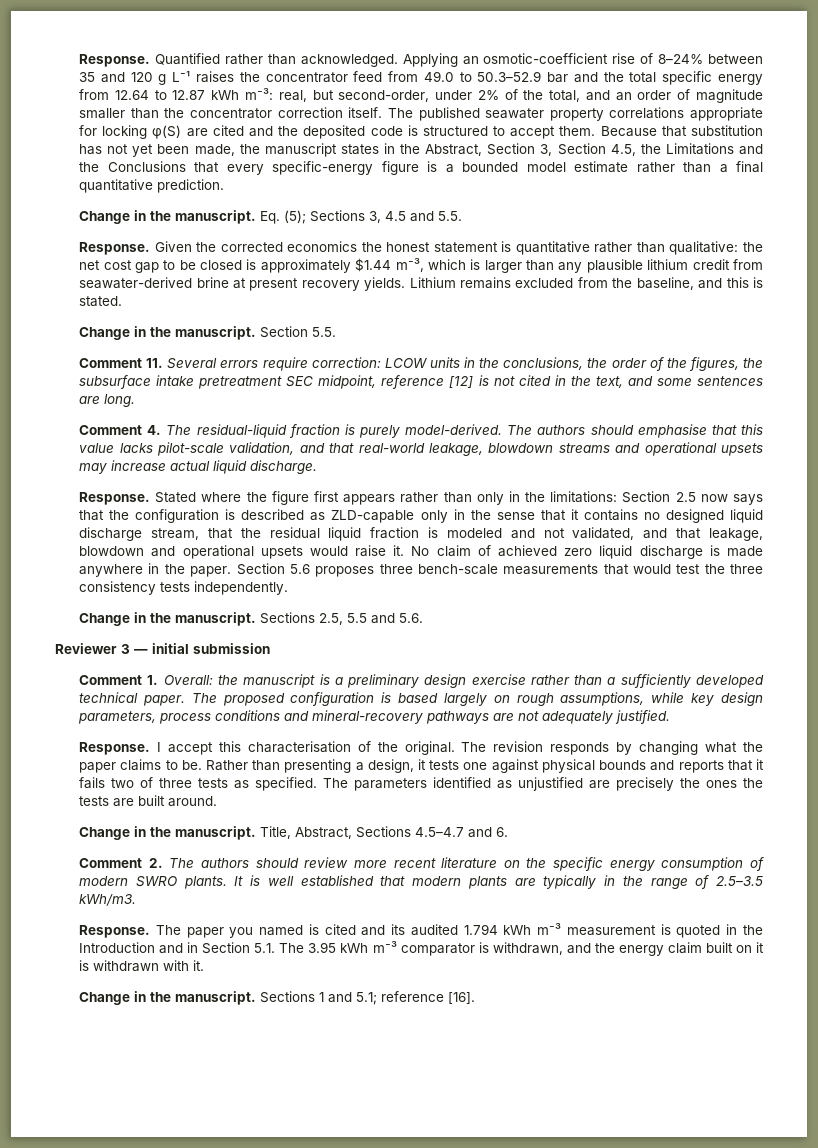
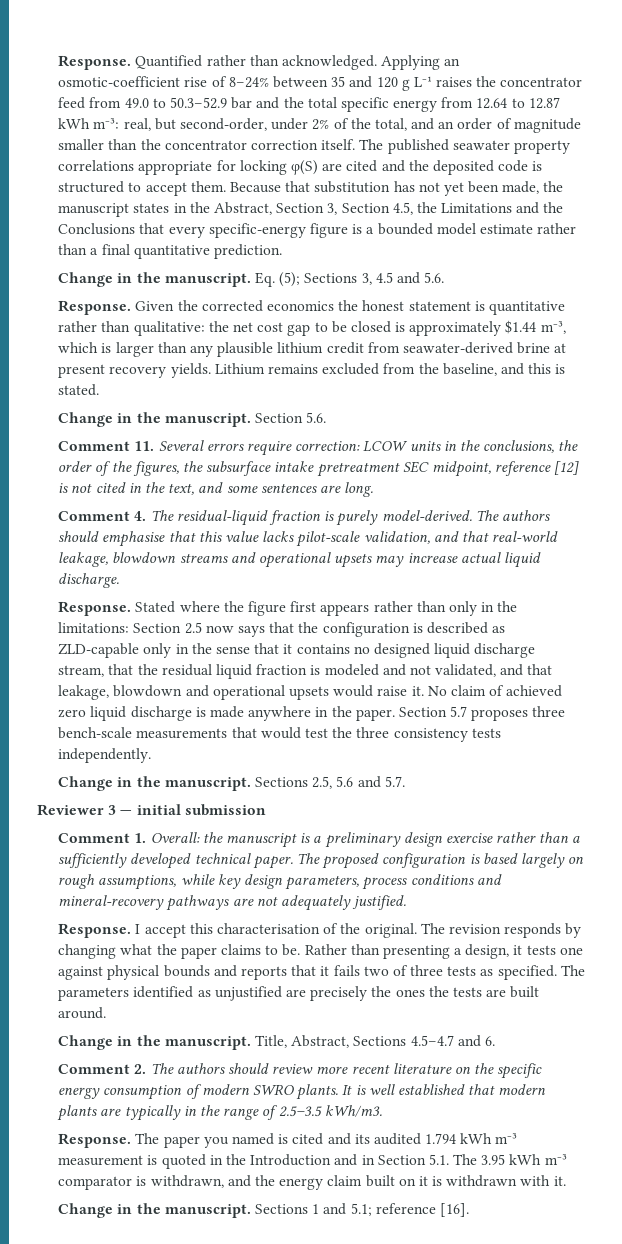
[438,211,463,221] 5.5. -> [424,272,445,283] 5.6.
[312,327,337,337] 5.5. -> [306,412,327,423] 5.6.
[289,564,310,574] 5.6 -> [450,706,468,717] 5.7
[347,613,424,624] 5.5 and 5.6. -> [336,776,405,788] 5.6 and 5.7.

